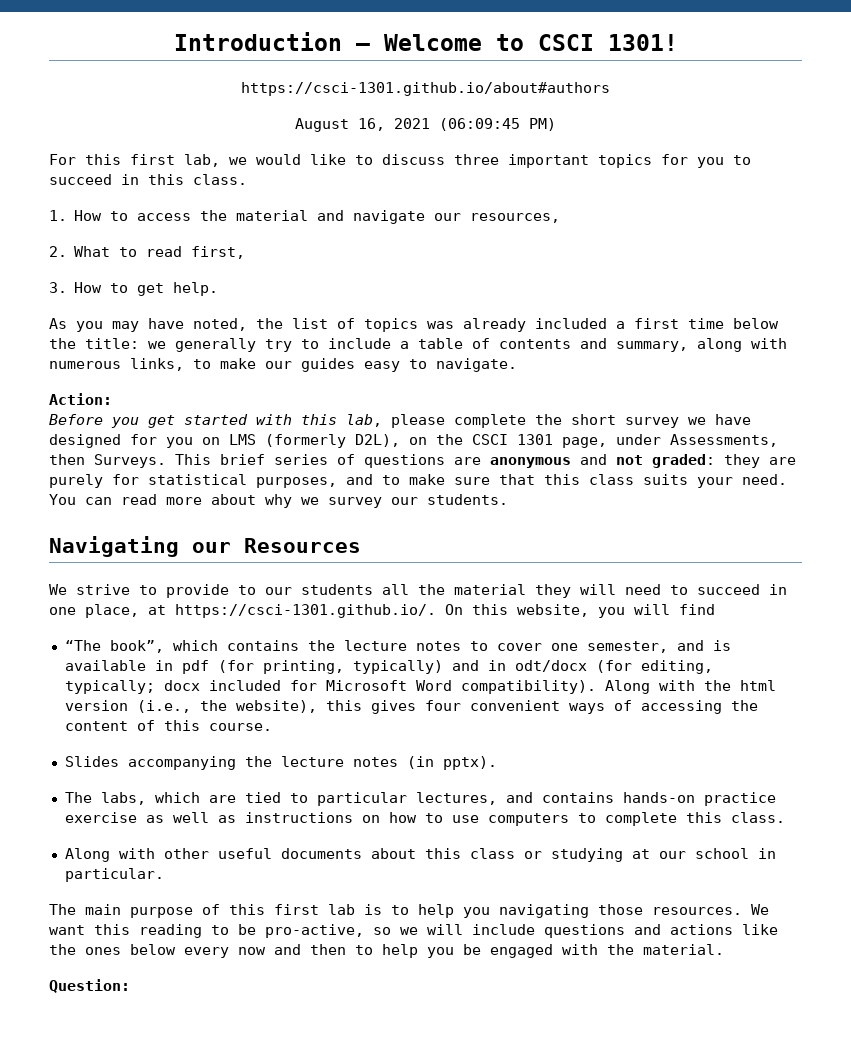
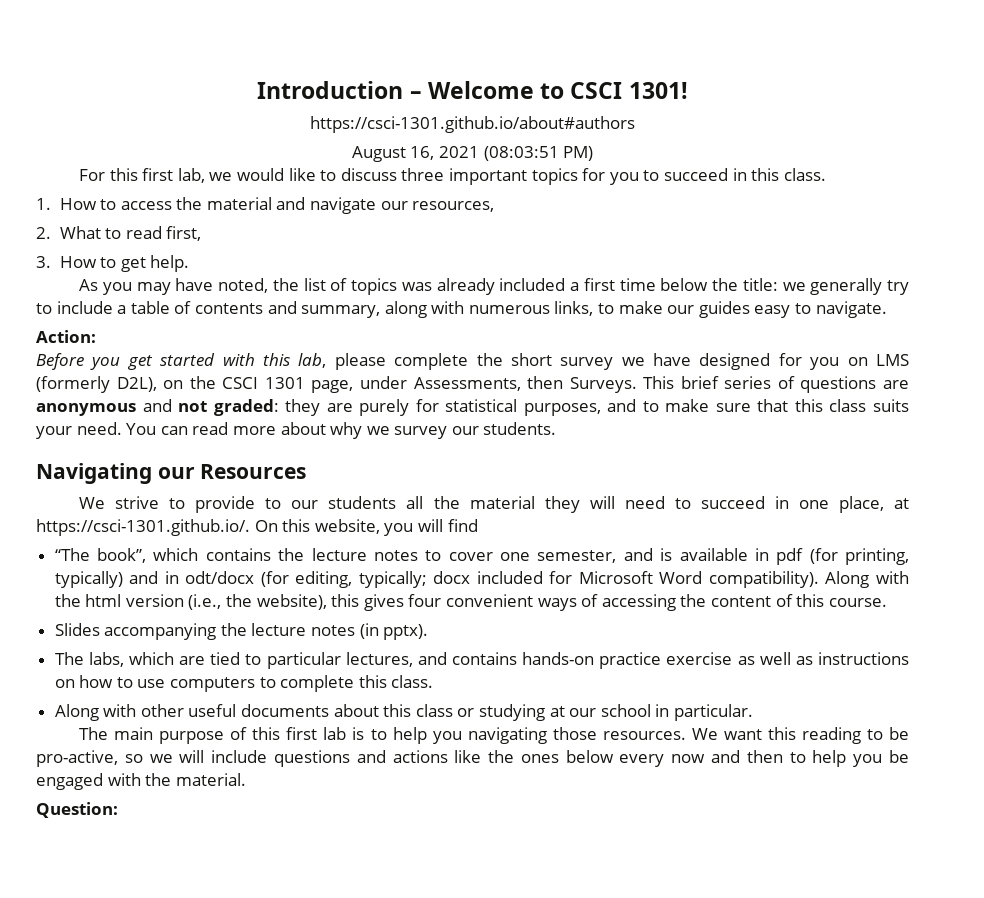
[439,118,520,131] (06:09:45 -> [483,146,559,161] (08:03:51

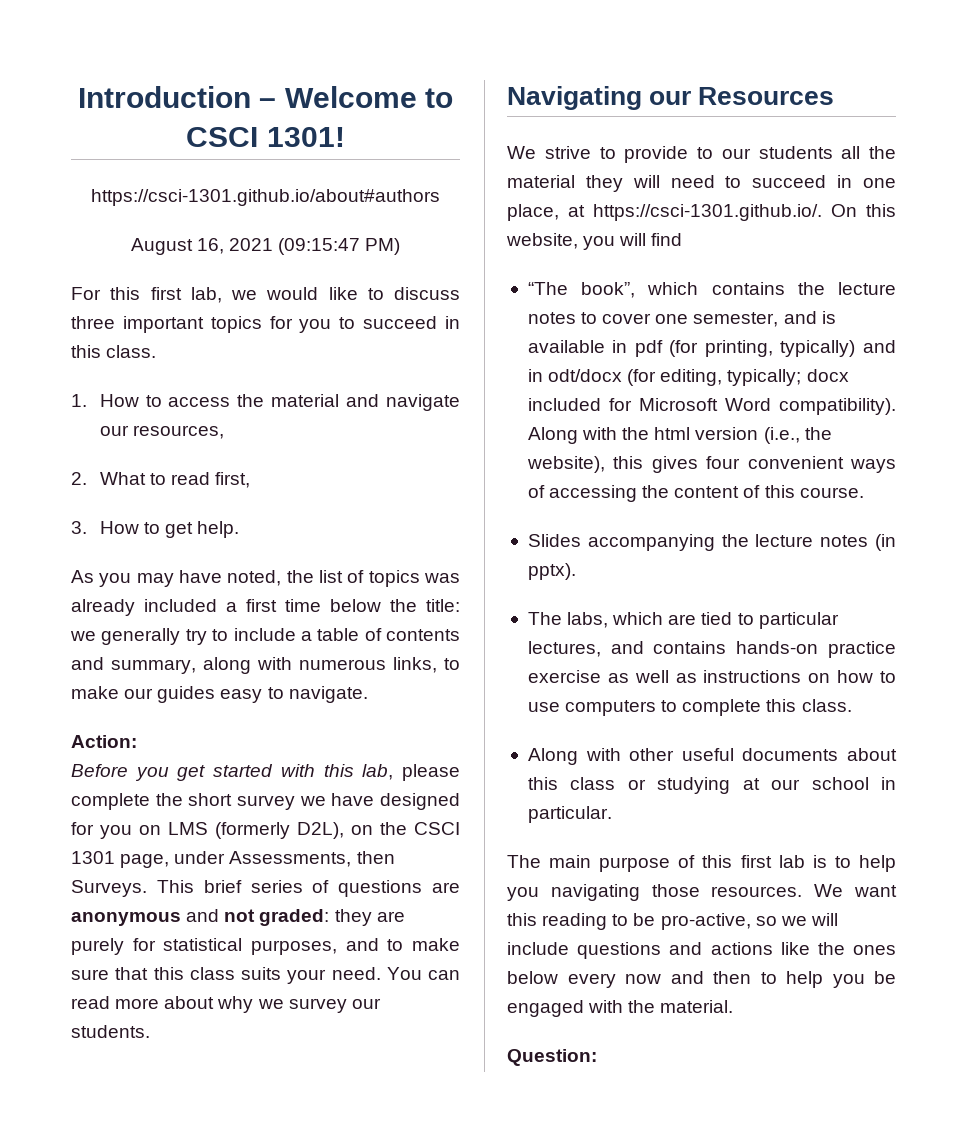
[483,146,559,161] (08:03:51 -> [278,238,361,255] (09:15:47

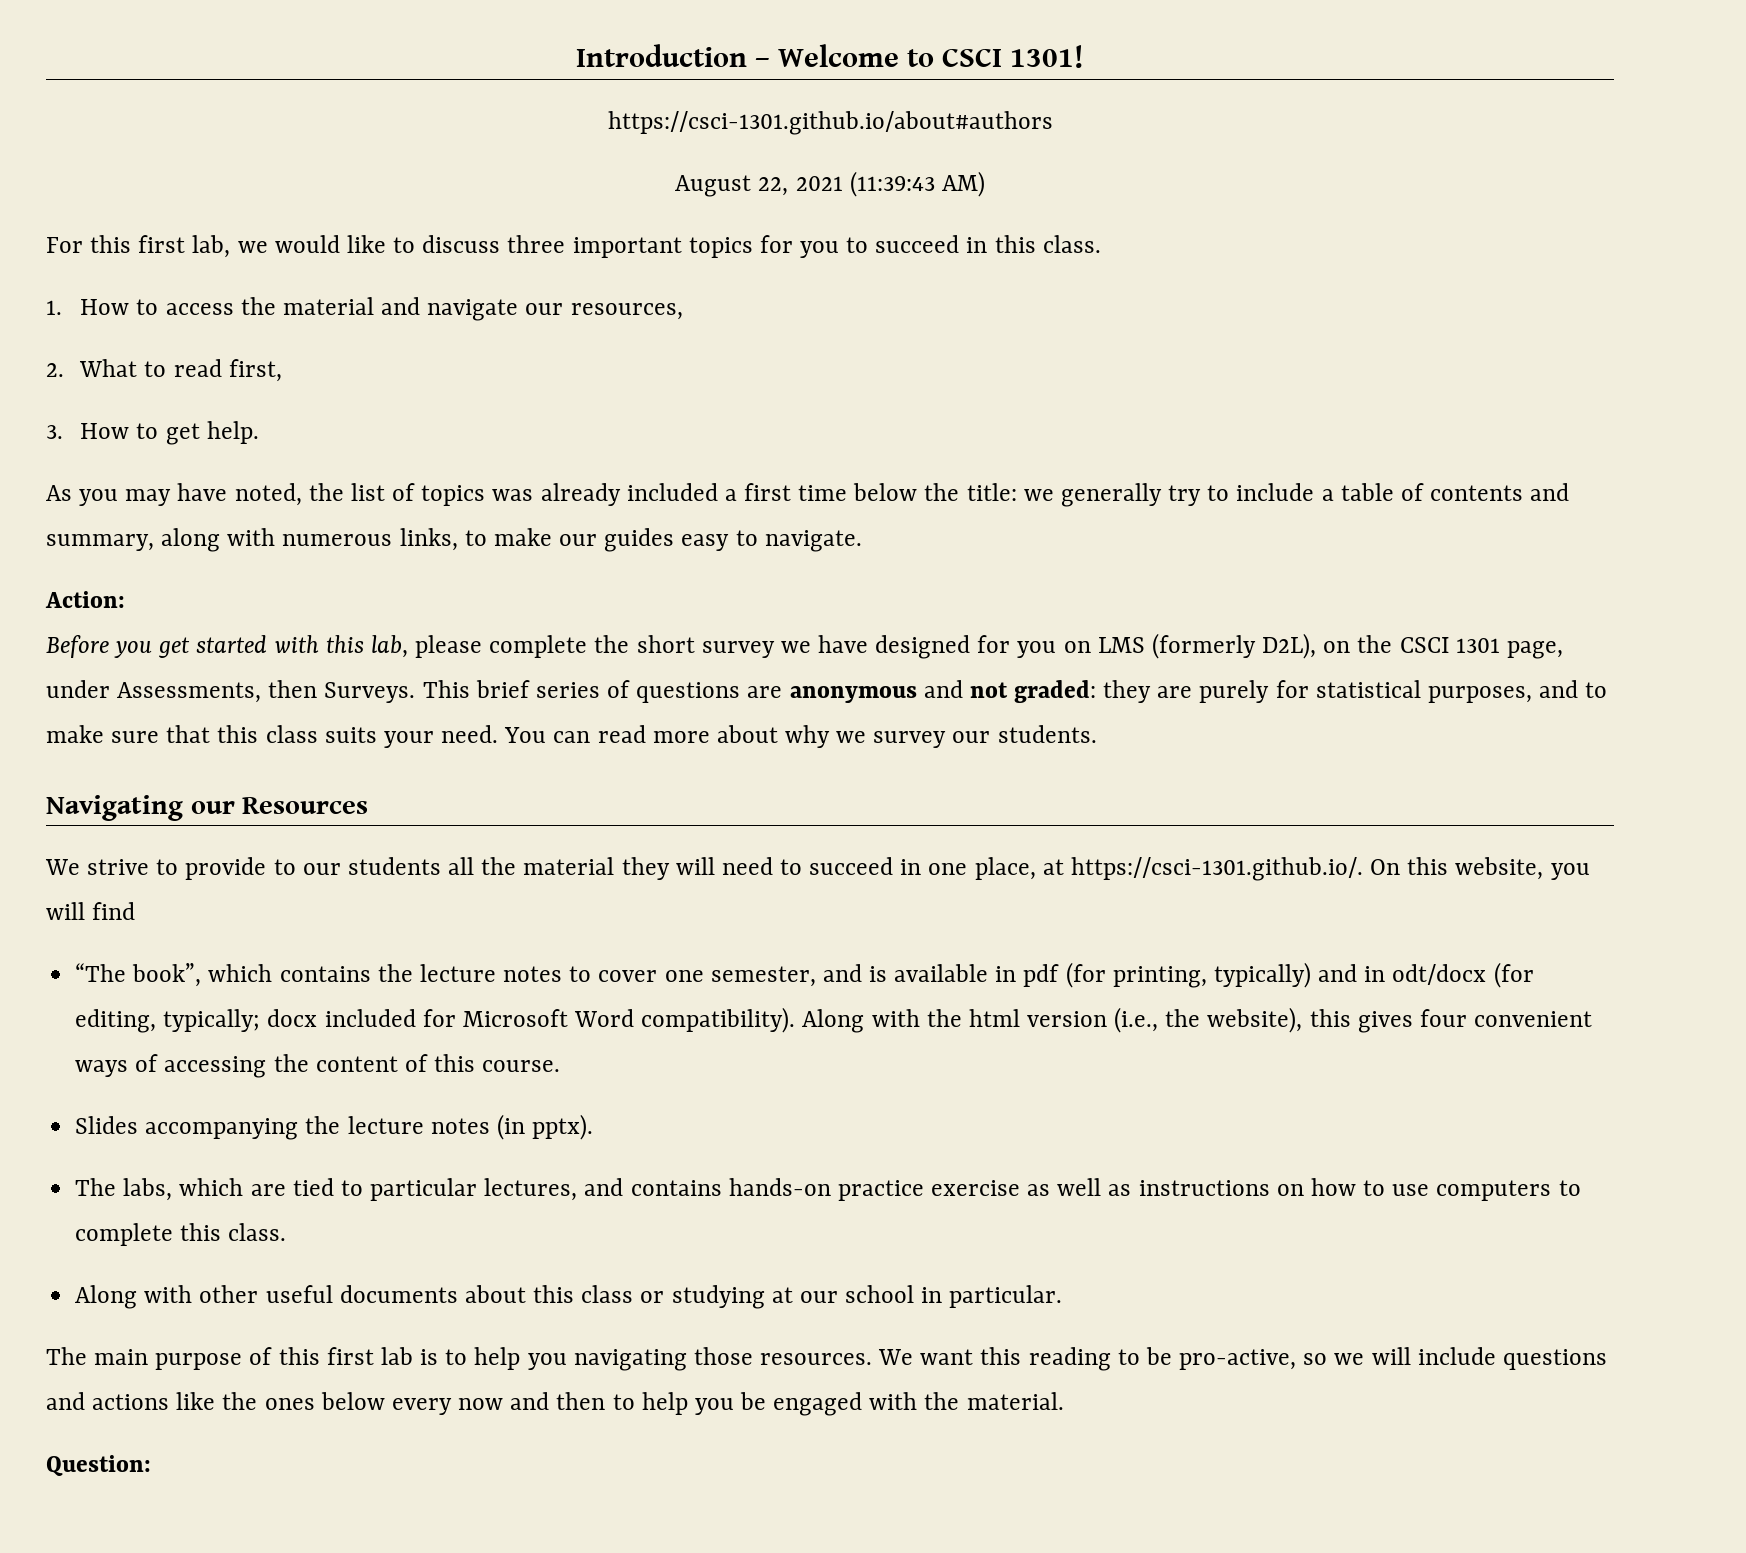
[196,238,401,255] 16, 2021 (09:15:47 PM) -> [758,171,985,197] 22, 2021 (11:39:43 AM)

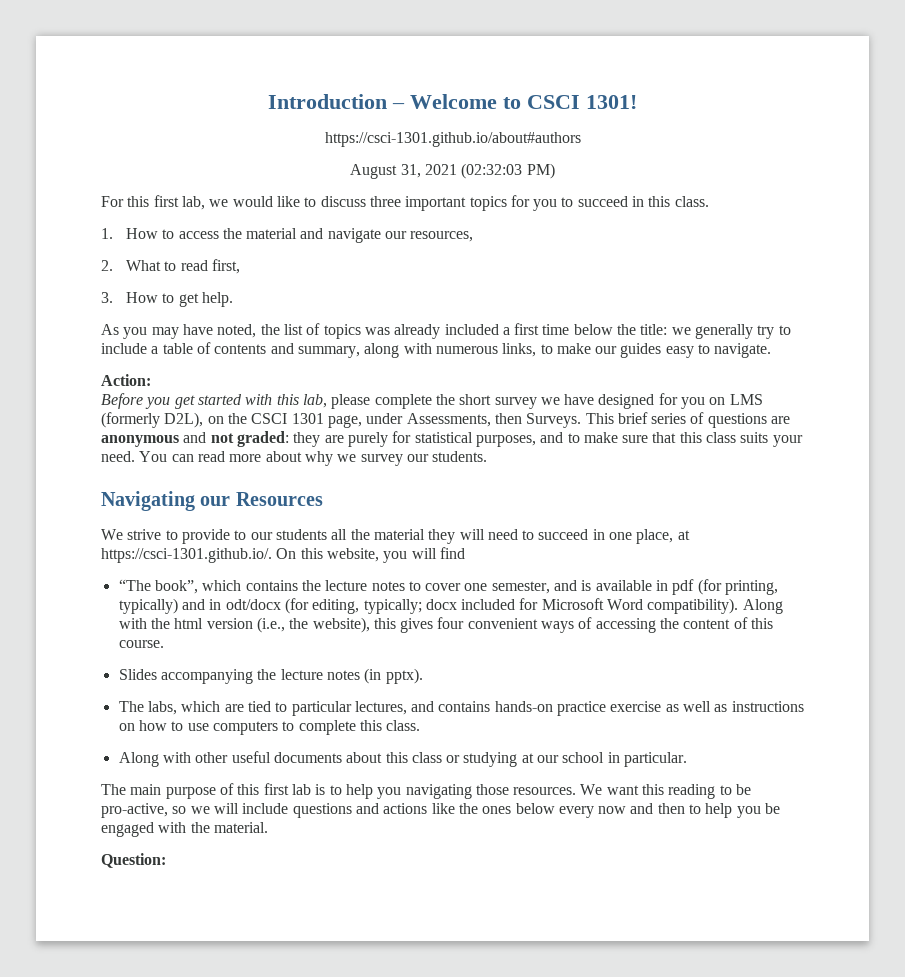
[758,171,985,197] 22, 2021 (11:39:43 AM) -> [400,163,555,179] 31, 2021 (02:32:03 PM)

